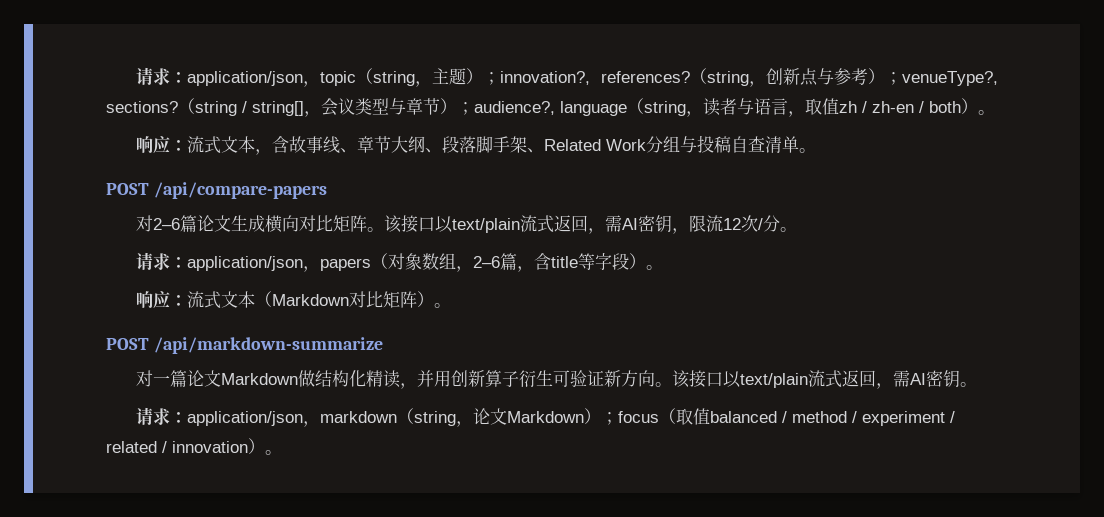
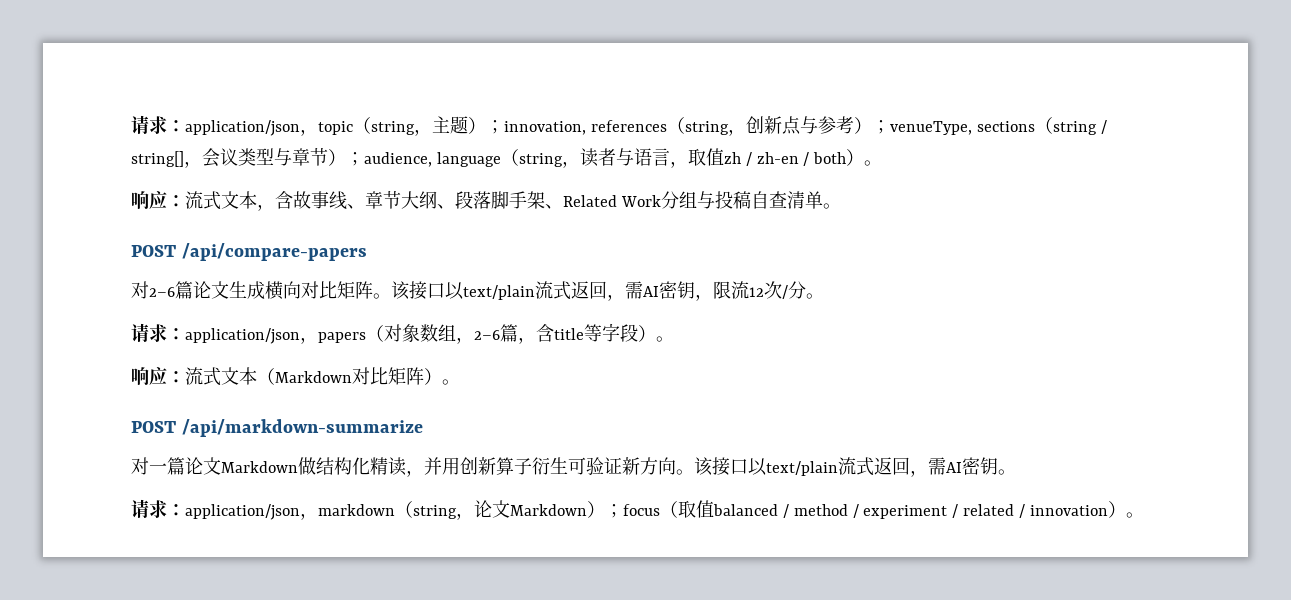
[500,71,690,85] innovation?, references? -> [504,120,667,135] innovation, references
[902,71,998,86] [106,101,178,113] venueType?, sections? -> [889,121,1035,135] venueType, sections
[474,101,555,115] audience?, -> [364,152,432,167] audience,

